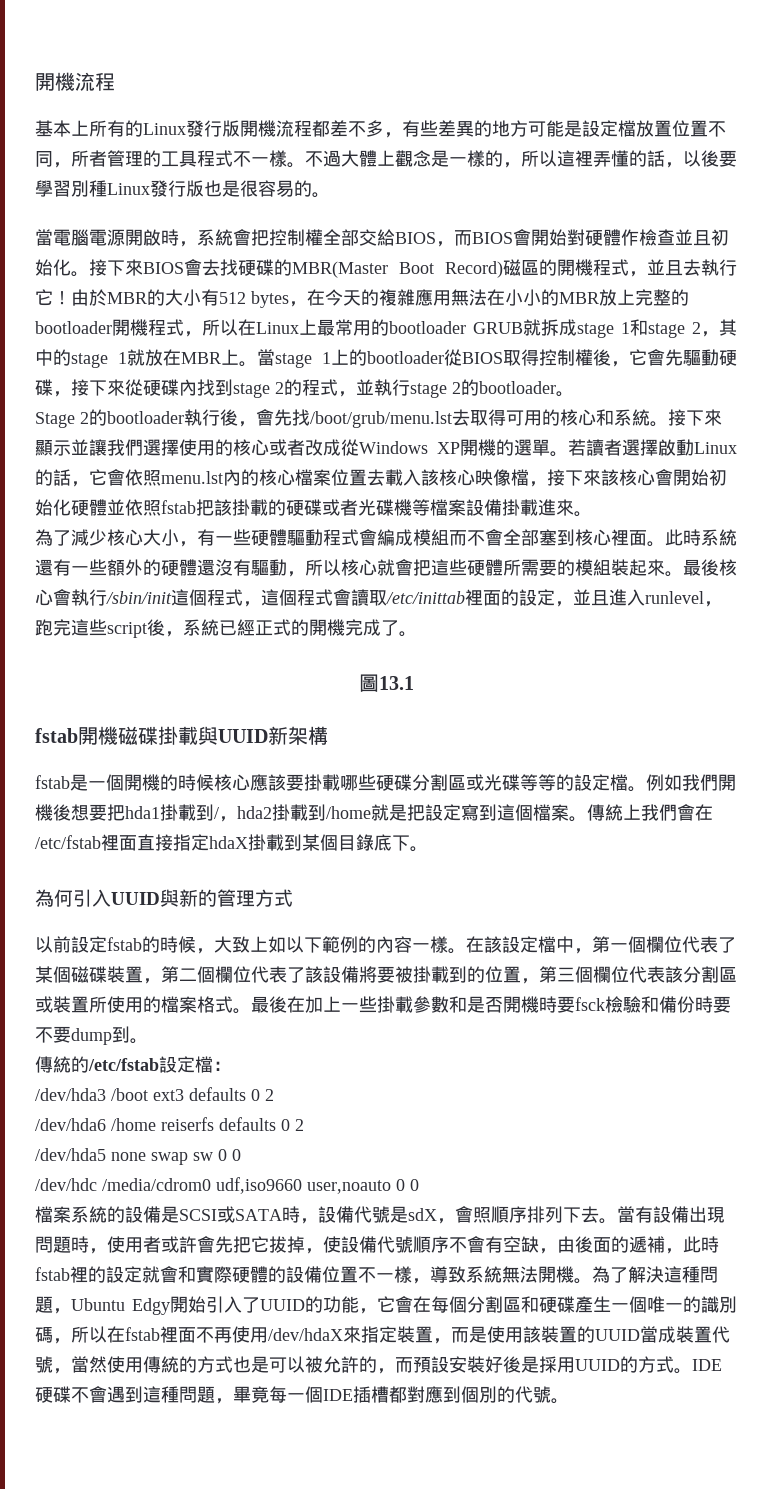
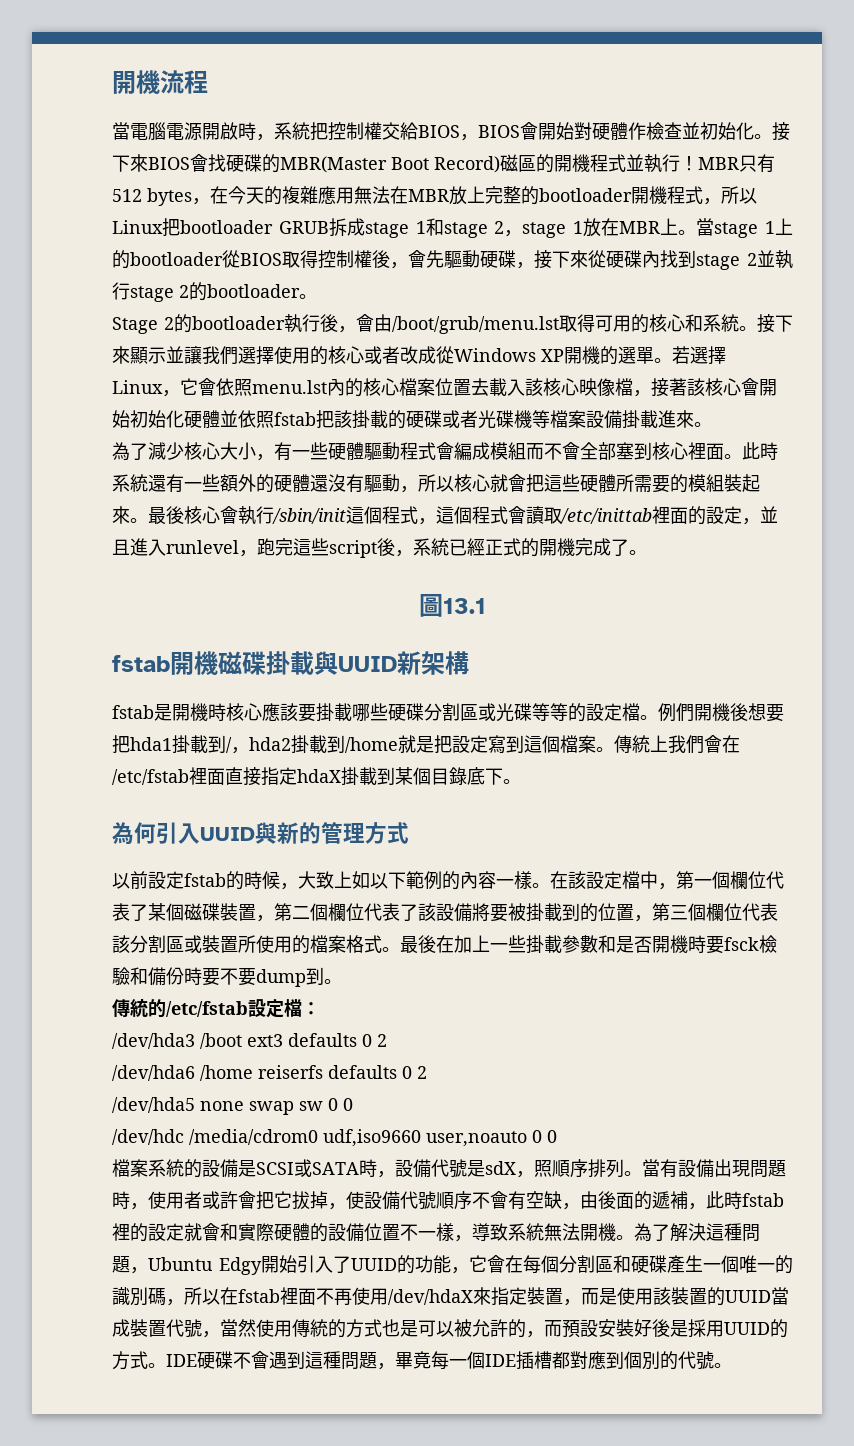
[35,72,115,91] [35,120,726,138] [35,150,737,168] [35,180,330,198] 開機流程 // 基本上所有的Linux發行版開機流程都差不多，有些差異的地方可能是設定檔放置位置不同，所者管理的工具程式不一樣。不過大體上觀念是一樣的，所以這裡弄懂的話，以後要學習別種Linux發行版也是很容易的。 -> [112,70,208,94] 開機流程
[233,229,251,246] 會 -> (310, 131) none
[323,229,359,246] 全部 -> (382, 131) none
[454,230,472,246] 而 -> (478, 137) none
[693,230,711,246] 且 -> (700, 130) none
[202,259,220,276] 去 -> (208, 163) none
[629,259,737,277] [35,289,201,306] ，並且去執行它！由於MBR的大小 -> [626,154,757,173] 並執行！MBR只
[505,289,559,306] 小小的 -> (408, 195) none
[238,319,389,336] 在Linux上最常用的 -> [112,218,180,237] Linux把
[523,319,541,336] 就 -> (329, 227) none
[719,319,737,336] [35,349,145,368] 其中的stage 1就 -> [522,221,584,238] stage 1
[629,349,647,366] 它 -> (408, 265) none
[284,379,356,397] 的程式， -> (757, 259) none
[274,409,470,428] 先找/boot/grub/menu.lst去 -> [374,314,559,334] 由/boot/grub/menu.lst
[586,439,737,456] [35,469,71,486] 讀者選擇啟動Linux的話 -> [690,346,726,365] [112,380,163,394] 選擇Linux
[565,469,601,486] 下來 -> [669,378,687,396] 著
[88,774,214,791] 一個開機的時候 -> [172,703,226,721] 開機時
[664,774,700,791] 如我 -> (676, 712) none
[455,1206,473,1223] 會 -> (534, 1174) none
[563,1206,599,1223] 下去 -> (624, 1168) none
[215,1236,233,1253] 先 -> (256, 1200) none

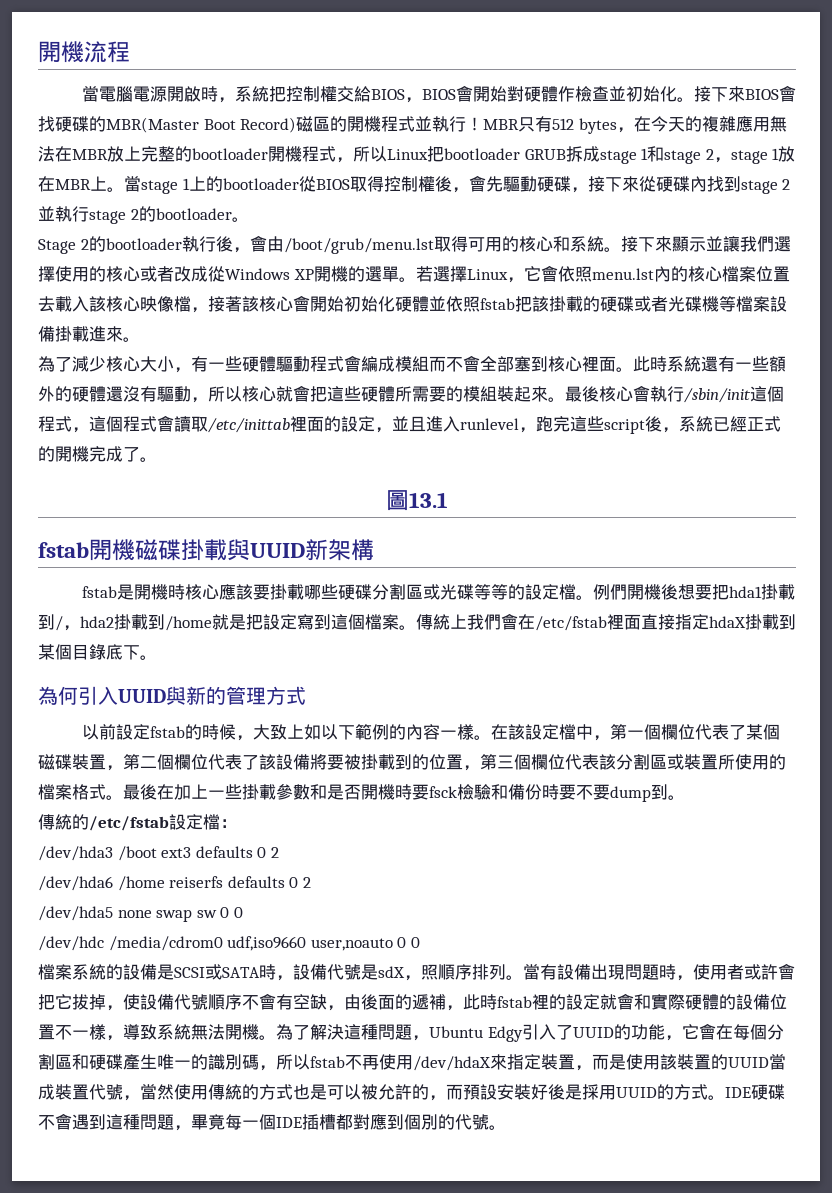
[261,1255,297,1273] 開始 -> (523, 1034) none
[703,1255,739,1273] 一個 -> (157, 1061) none
[220,1287,316,1305] 在fstab裡面 -> [310,1056,345,1068] fstab

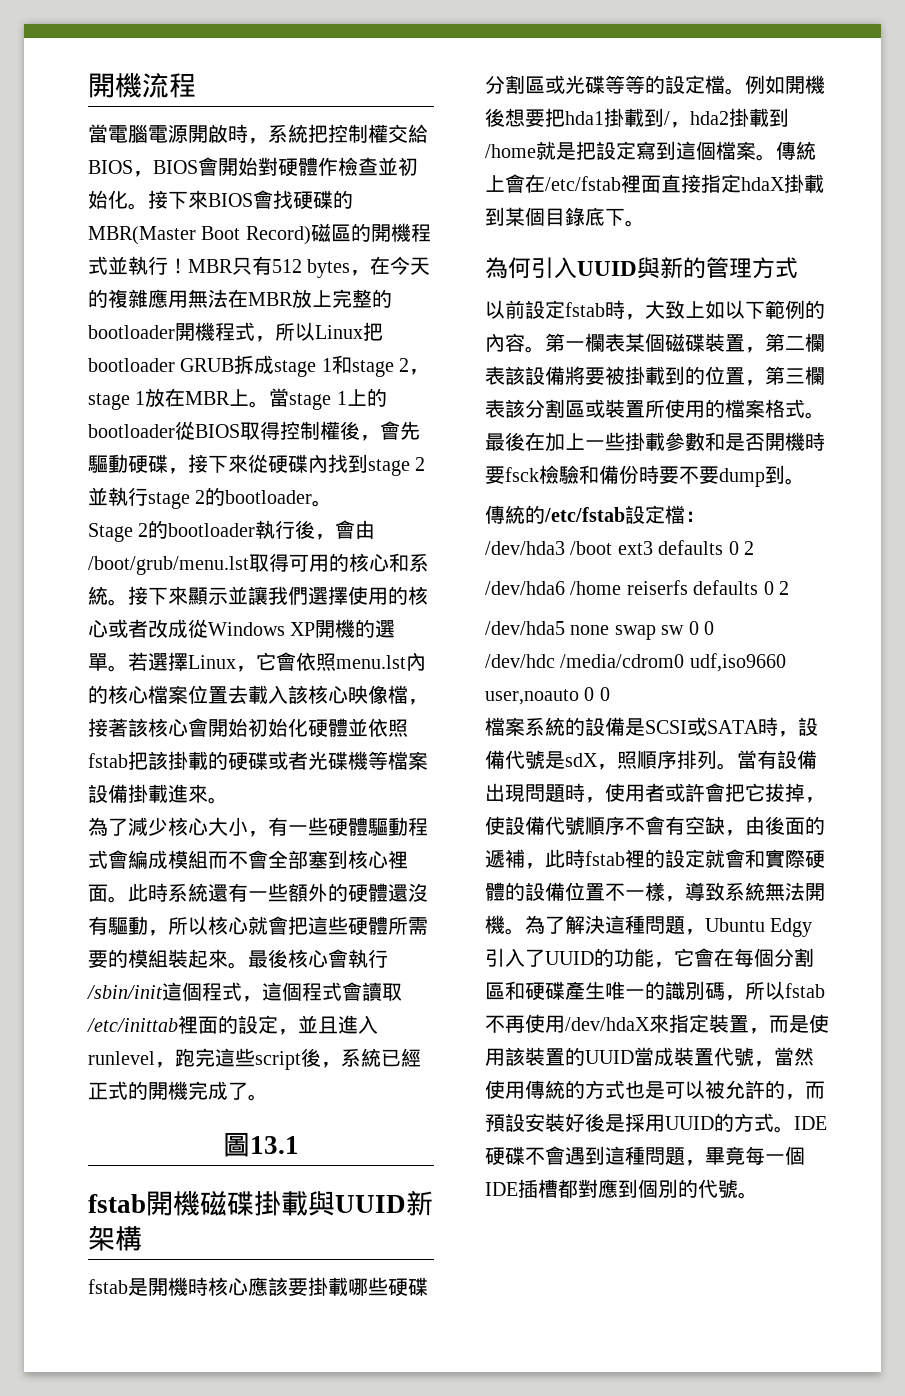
[609,584,627,600] 們 -> [765,75,785,94] 如
[467,614,501,630] 我們 -> (505, 183) none
[184,724,236,740] 的時候 -> [605,300,625,319] 時
[439,724,746,741] 一樣。在該設定檔中，第一個欄位代表了 -> [525,333,625,353] 。第一欄表
[157,754,259,770] 個欄位代表了 -> [805,333,825,352] [485,366,505,385] 欄表
[514,754,582,770] 個欄位代 -> [805,366,825,385] 欄

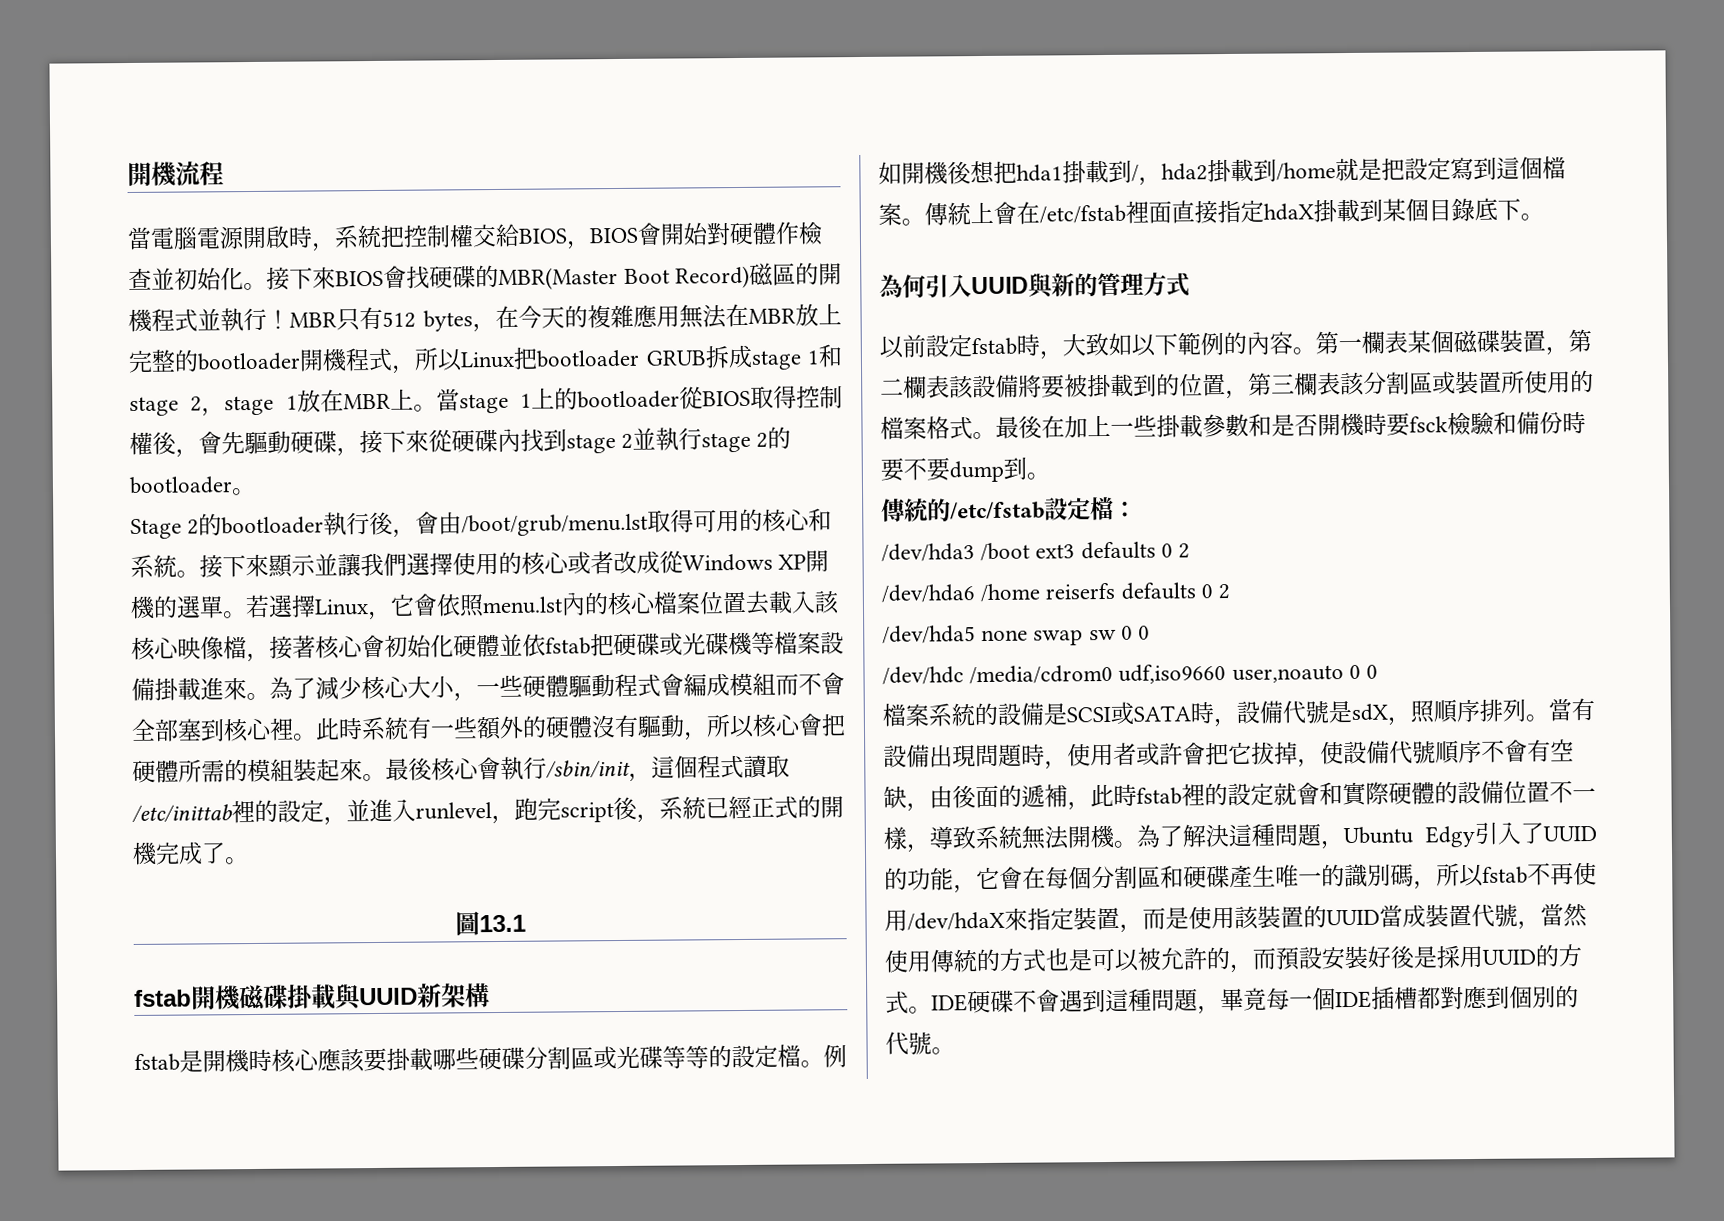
[128,718,248,737] 該核心會開始 -> [315,634,385,660] 核心會
[388,719,408,737] [88,751,308,771] 照fstab把該掛載的硬碟或者 -> [545,632,683,657] fstab把硬碟或
(228, 800) // -> (270, 696) none
[268,817,288,836] 有 -> (477, 697) none
[88,884,108,902] 面 -> (294, 729) none
[208,884,228,902] 還 -> (409, 728) none
[388,884,408,902] 還 -> (593, 727) none
[248,916,348,935] 就會把這些 -> [798,713,846,737] 會把
[88,950,108,968] 要 -> (225, 771) none
[162,982,242,1001] 這個程式 -> (631, 768) none
[342,982,362,1001] 會 -> (744, 766) none
[198,1016,218,1034] 面 -> (255, 811) none
[318,1016,338,1034] 且 -> (370, 810) none
[215,1048,255,1067] 這些 -> (561, 809) none
[525,109,545,127] 要 -> (995, 172) none
[685,301,705,318] 上 -> (1109, 344) none

